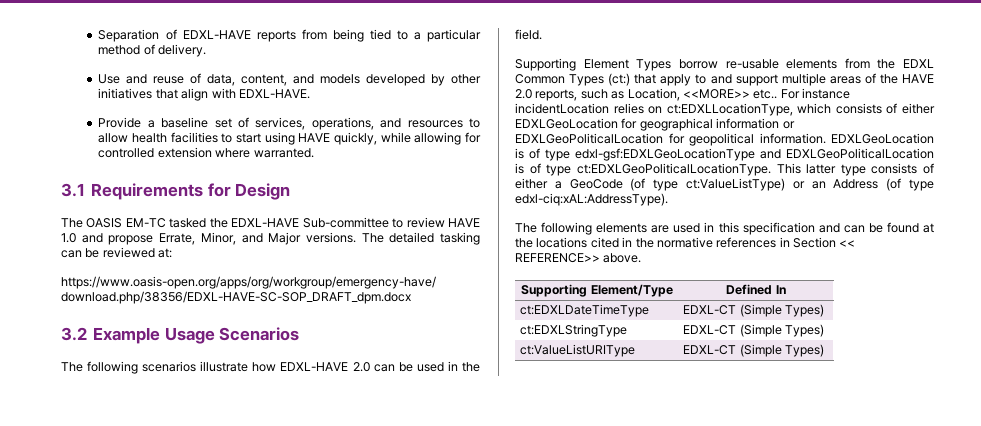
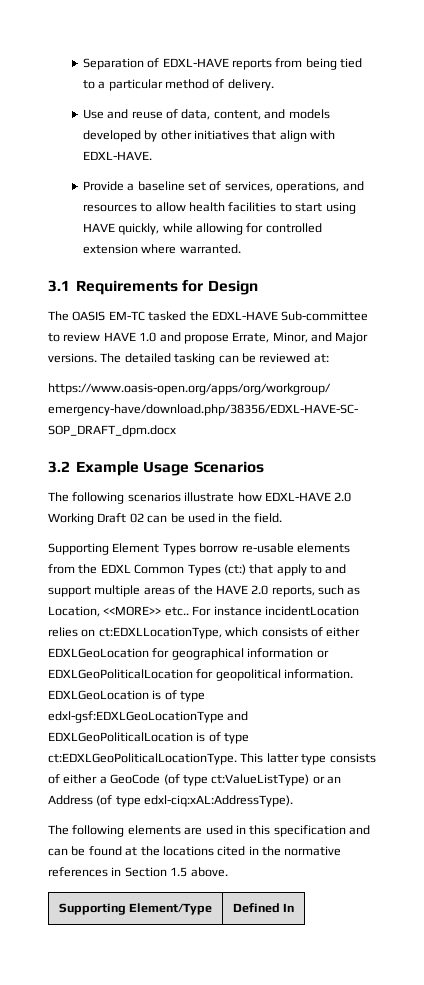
(370, 367) none -> [48,513,144,525] Working Draft 02
[839,240,856,247] [515,253,600,263] << REFERENCE>> -> [170,867,188,877] 1.5
[520,304,650,317] [683,304,824,317] [520,324,628,337] [683,324,824,337] [520,344,636,357] [683,344,824,357] // ct:EDXLDateTimeType | EDXL-CT (Simple Types) // ct:EDXLStringType | EDXL-CT (Simple Types) // ct:ValueListURIType | EDXL-CT (Simple Types) -> (295, 907) none

